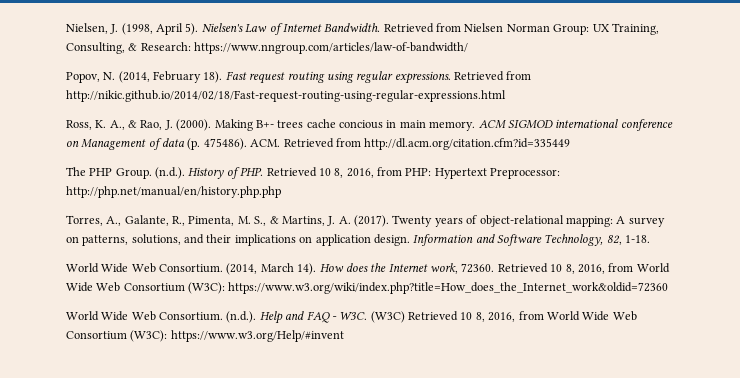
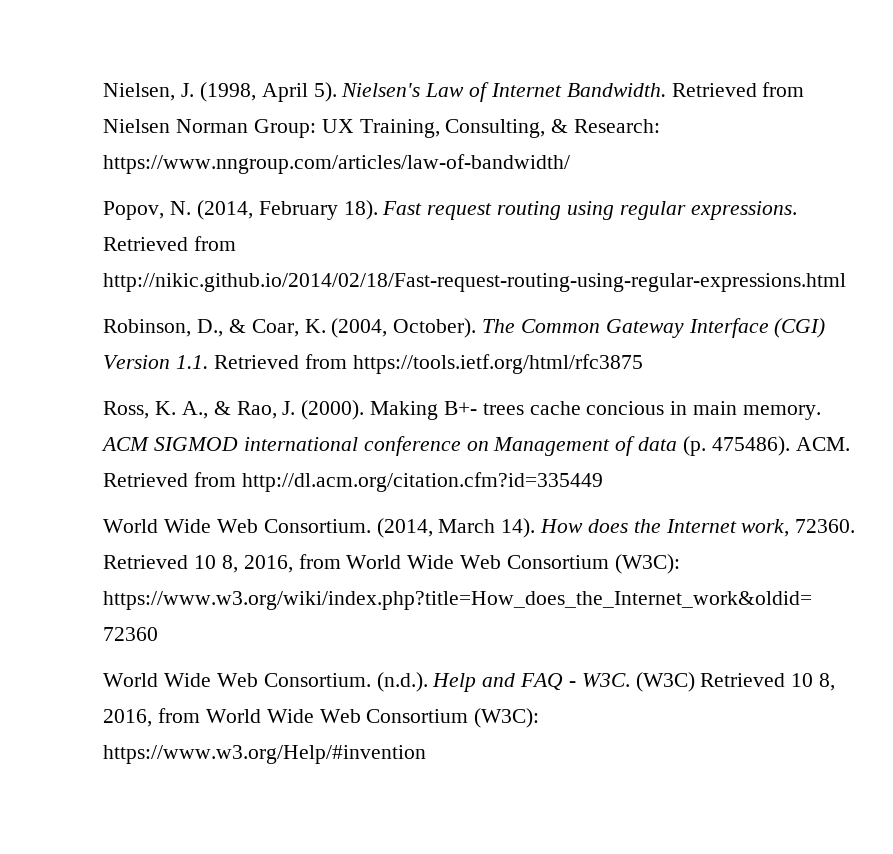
(506, 96) none -> [103,318,826,338] [103,354,643,374] // Robinson, D., & Coar, K. (2004, October). The Common Gateway Interface (CGI) Version 1.1. Retrieved from https://tools.ietf.org/html/rfc3875
[65,167,561,179] [65,186,281,198] [65,215,665,227] [65,234,651,246] // The PHP Group. (n.d.). History of PHP. Retrieved 10 8, 2016, from PHP: Hypertext Preprocessor: http://php.net/manual/en/history.php.php // Torres, A., Galante, R., Pimenta, M. S., & Martins, J. A. (2017). Twenty years of object-relational mapping: A survey on patterns, solutions, and their implications on application design. Information and Software Technology, 82, 1-18. -> (604, 482) none
[170,330,344,342] https://www.w3.org/Help/#invent -> [103,745,427,764] https://www.w3.org/Help/#invention

